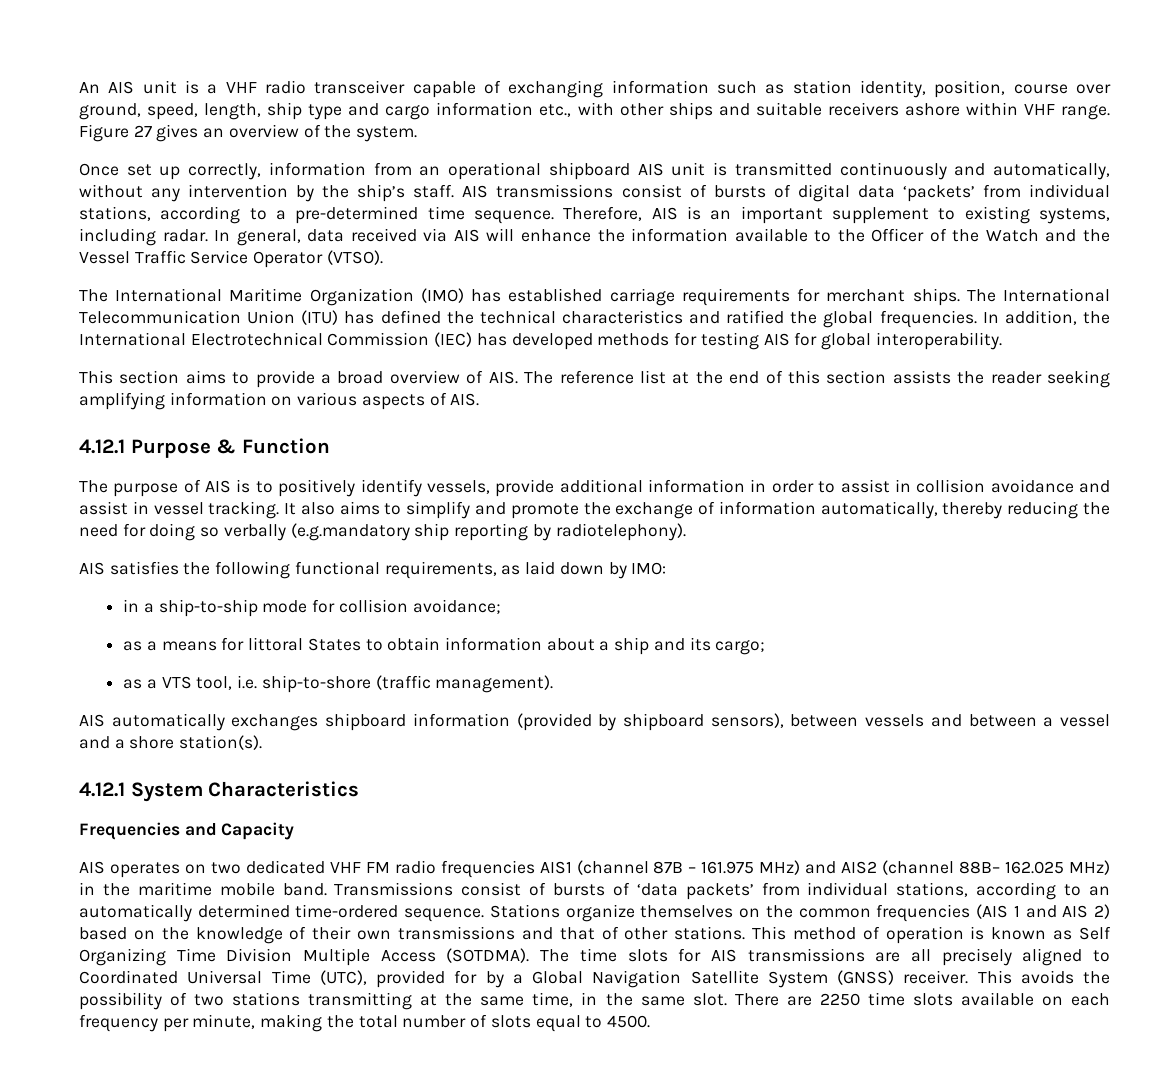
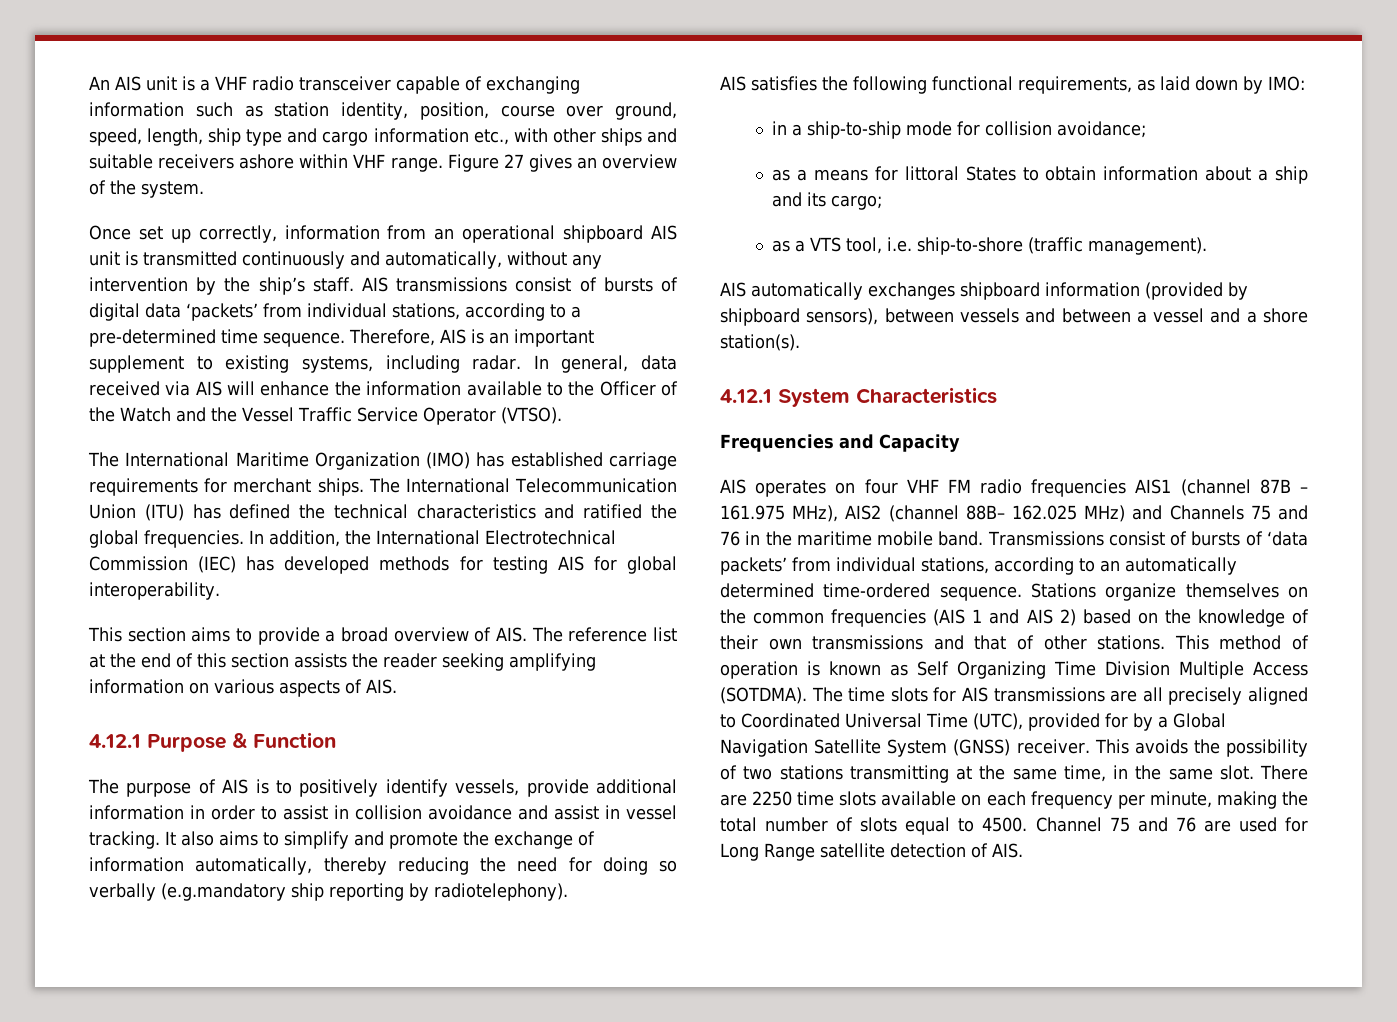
[210,860,325,874] two dedicated -> [864,479,898,494] four
[759,860,837,875] MHz) and -> [792,505,839,522] MHz),
(1111, 867) none -> [1132,505,1308,520] [720,531,740,546] and Channels 75 and 76
(650, 1021) none -> [1035,817,1308,832] [720,843,1023,861] Channel 75 and 76 are used for Long Range satellite detection of AIS.

